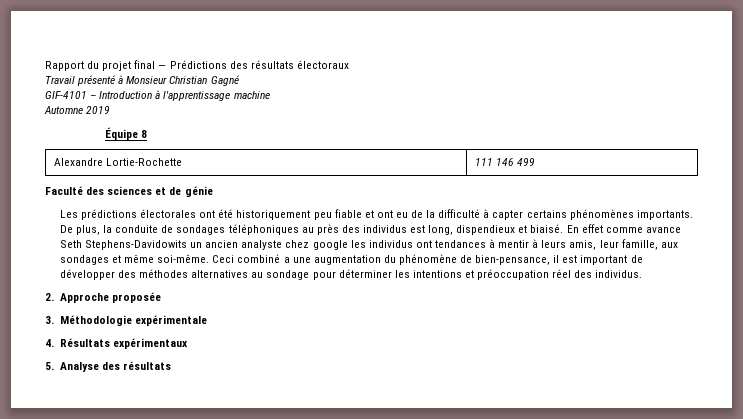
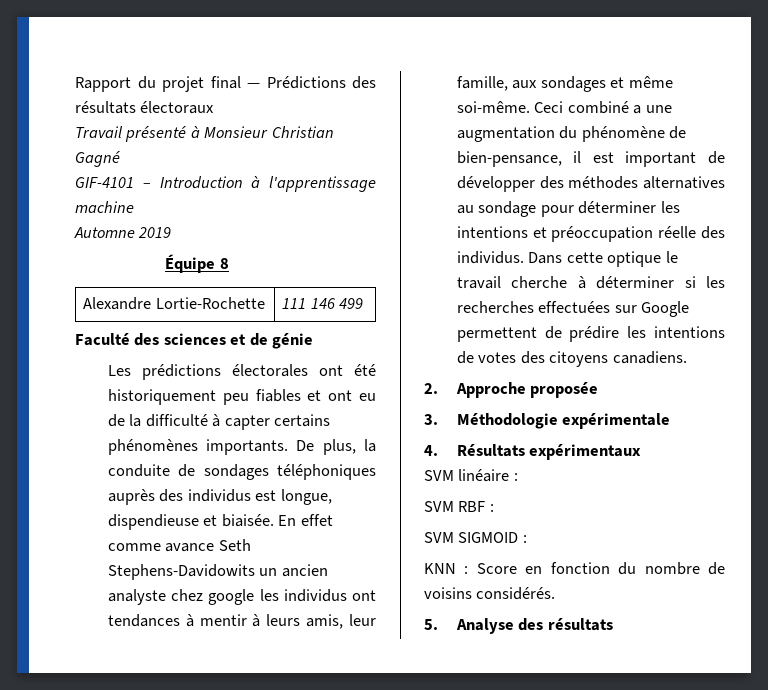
[334,209,362,218] fiable -> [255,389,301,402] fiables
[301,224,339,235] au près -> [107,489,155,505] auprès
[428,224,564,235] long, dispendieux et biaisé. -> [280,489,332,505] [107,514,274,530] longue, dispendieuse et biaisée.
[552,269,572,278] réel -> [658,226,697,238] réelle
(643, 274) none -> [528,251,678,267] [456,276,725,289] [456,301,690,317] [456,326,725,342] [456,351,687,367] Dans cette optique le travail cherche à déterminer si les recherches effectuées sur Google permettent de prédire les intentions de votes des citoyens canadiens.
(188, 343) none -> [424,469,518,482] [424,501,494,512] [424,532,527,543] [424,562,725,575] [424,587,556,600] // SVM linéaire : // SVM RBF : // SVM SIGMOID : // KNN : Score en fonction du nombre de voisins considérés.

